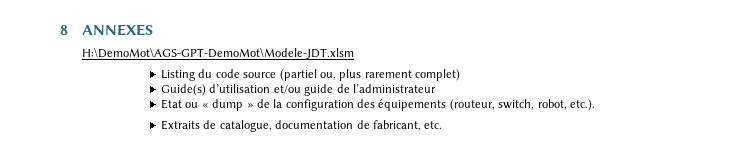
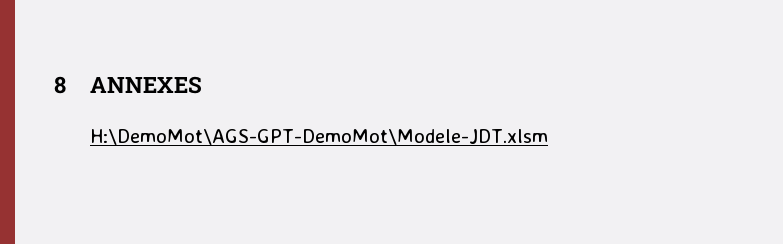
[161,69,461,81] [161,84,436,96] [161,99,595,111] [161,120,443,132] // Listing du code source (partiel ou, plus rarement complet) // Guide(s) d’utilisation et/ou guide de l’administrateur // Etat ou « dump » de la configuration des équipements (routeur, switch, robot, etc.). // Extraits de catalogue, documentation de fabricant, etc. -> (548, 137) none

